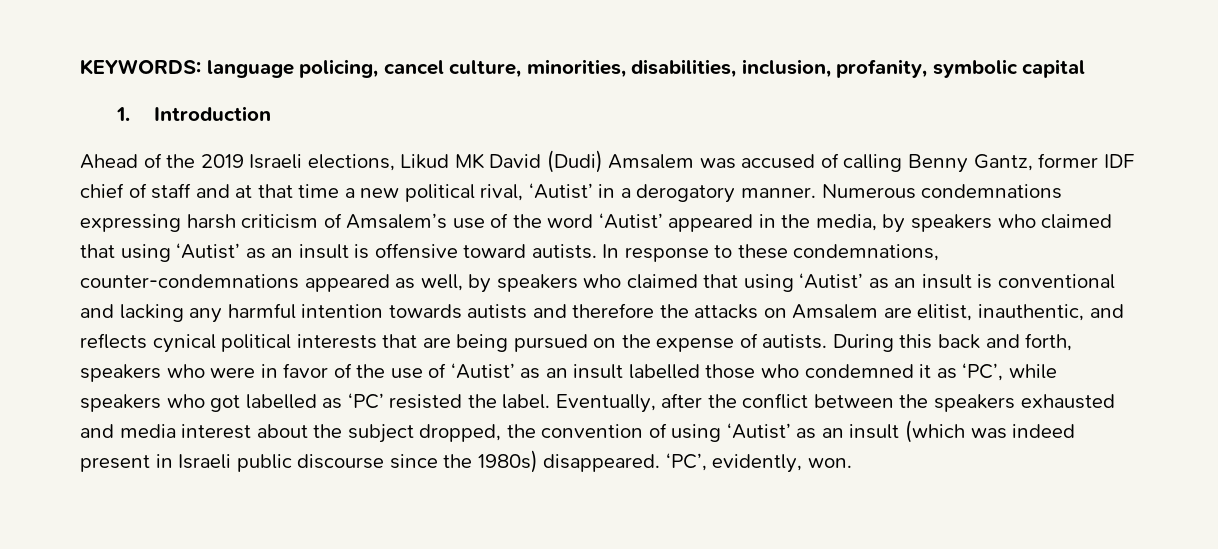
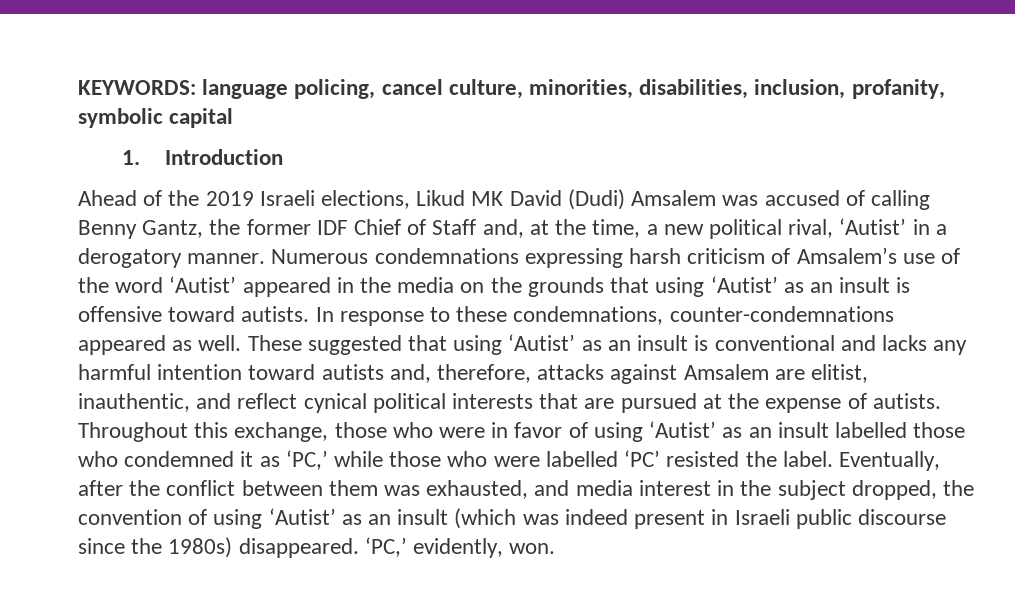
(1033, 162) none -> [209,219,241,235] the
[80,183,340,199] chief of staff and at that time -> [354,219,641,238] Chief of Staff and, at the time,
[815,214,1113,233] media, by speakers who claimed -> [397,277,604,297] media on the grounds
[420,274,698,293] well, by speakers who claimed -> [198,335,402,355] well. These suggested
[119,304,184,322] lacking -> [881,335,927,351] lacks
[388,303,787,319] towards autists and therefore the attacks on -> [248,364,678,384] toward autists and, therefore, attacks against
[80,333,147,349] reflects -> [237,393,298,409] reflect
[456,334,617,352] being pursued on -> [620,393,722,413] pursued at
[832,333,1073,352] [80,364,161,382] During this back and forth, speakers -> [78,422,387,442] Throughout this exchange, those
[356,363,447,379] the use of -> [593,422,643,442] using
[962,363,1057,381] [80,394,343,412] ‘PC’, while speakers who got labelled as -> [285,450,618,470] ‘PC,’ while those who were labelled
[899,394,1115,412] the speakers exhausted -> [328,480,529,499] them was exhausted,
[256,424,308,438] about -> [717,480,735,496] in
[665,453,707,471] ‘PC’, -> [364,537,407,557] ‘PC,’

